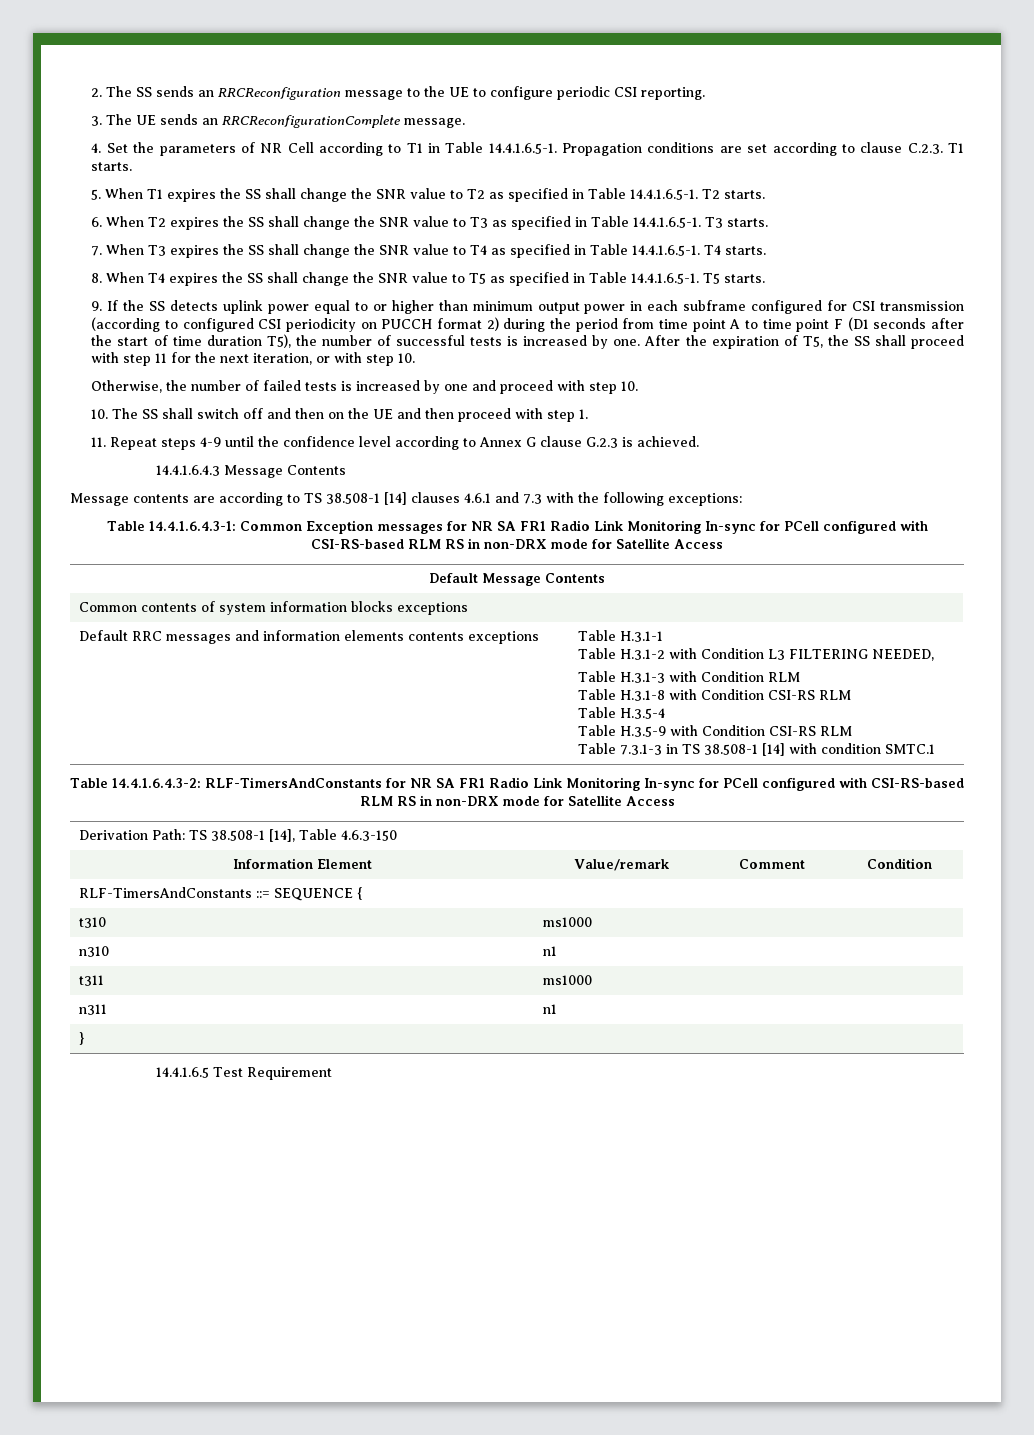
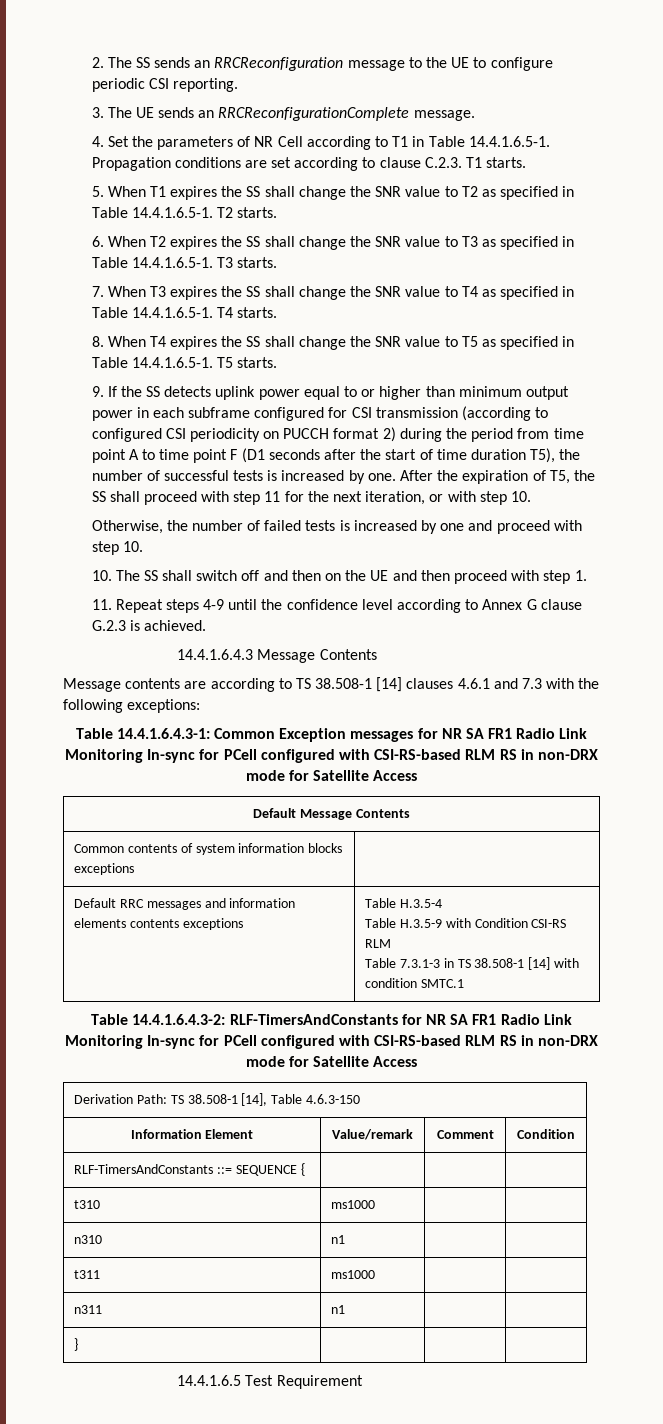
[619,631,663,642] [577,648,934,661] [577,671,800,683] [577,689,851,701] [577,707,616,718] H.3.1-1 // Table H.3.1-2 with Condition L3 FILTERING NEEDED, // Table H.3.1-3 with Condition RLM // Table H.3.1-8 with Condition CSI-RS RLM // Table -> (397, 903) none

